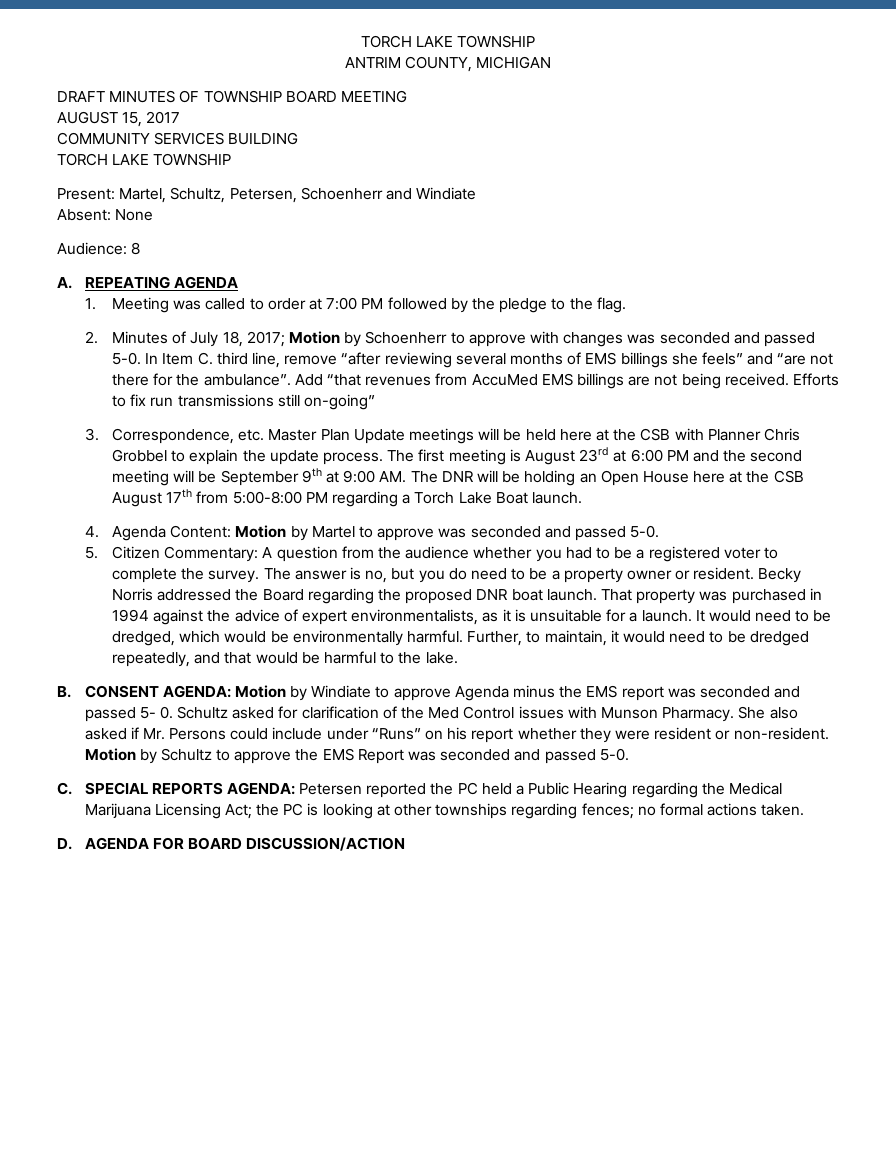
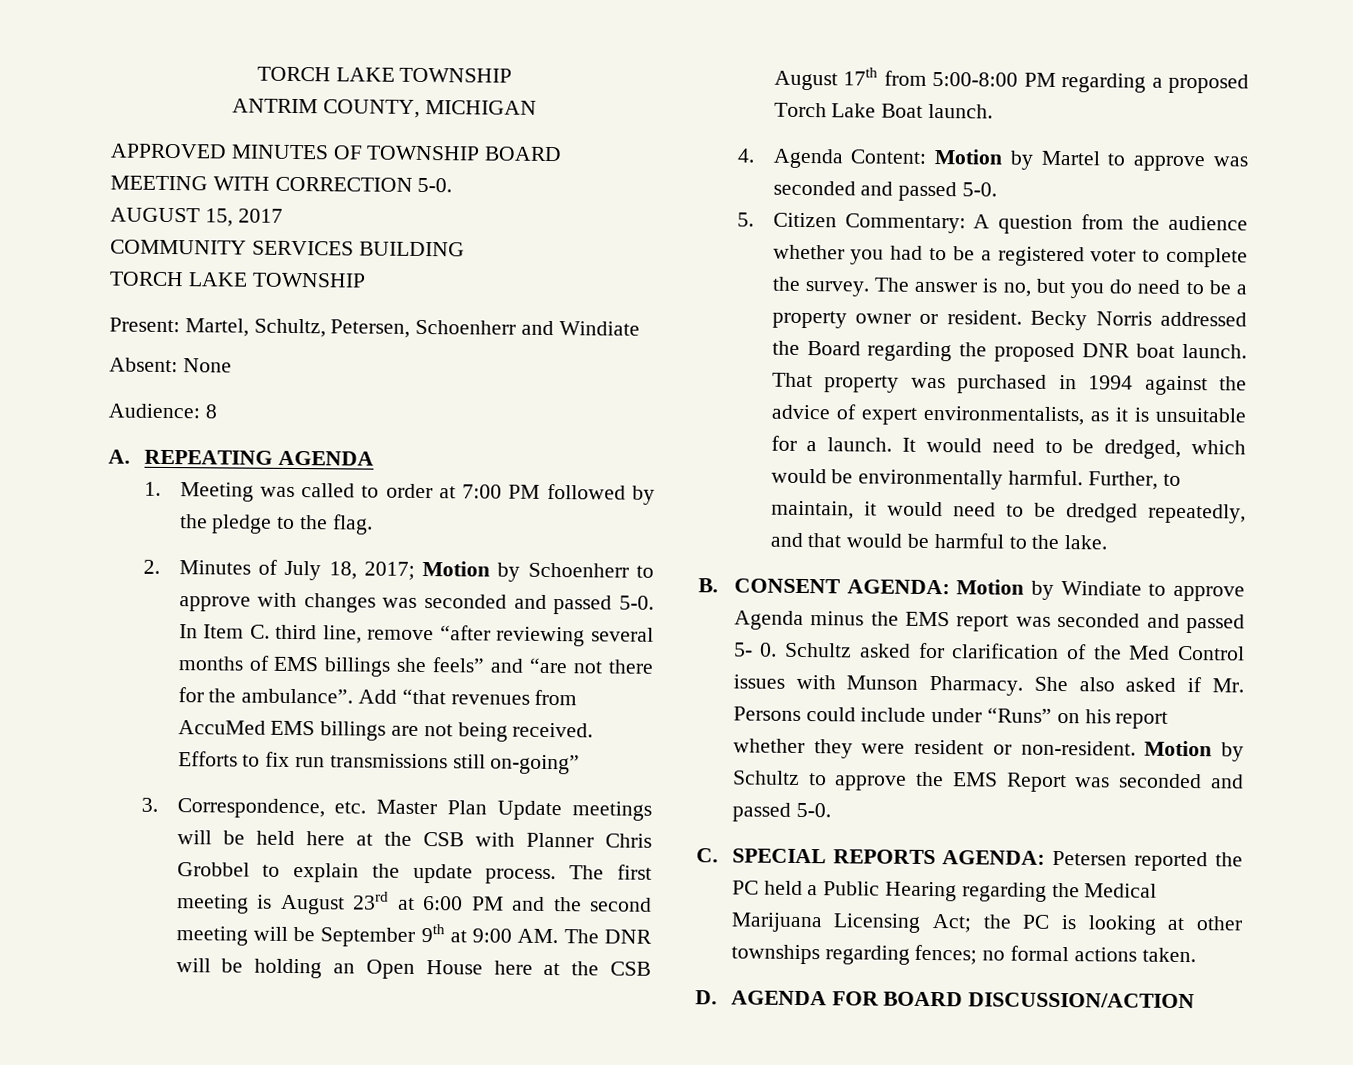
[57,91,105,102] DRAFT -> [110,143,227,159] APPROVED
(407, 96) none -> [212,176,453,193] WITH CORRECTION 5-0.
(411, 499) none -> [1168,73,1249,94] proposed

